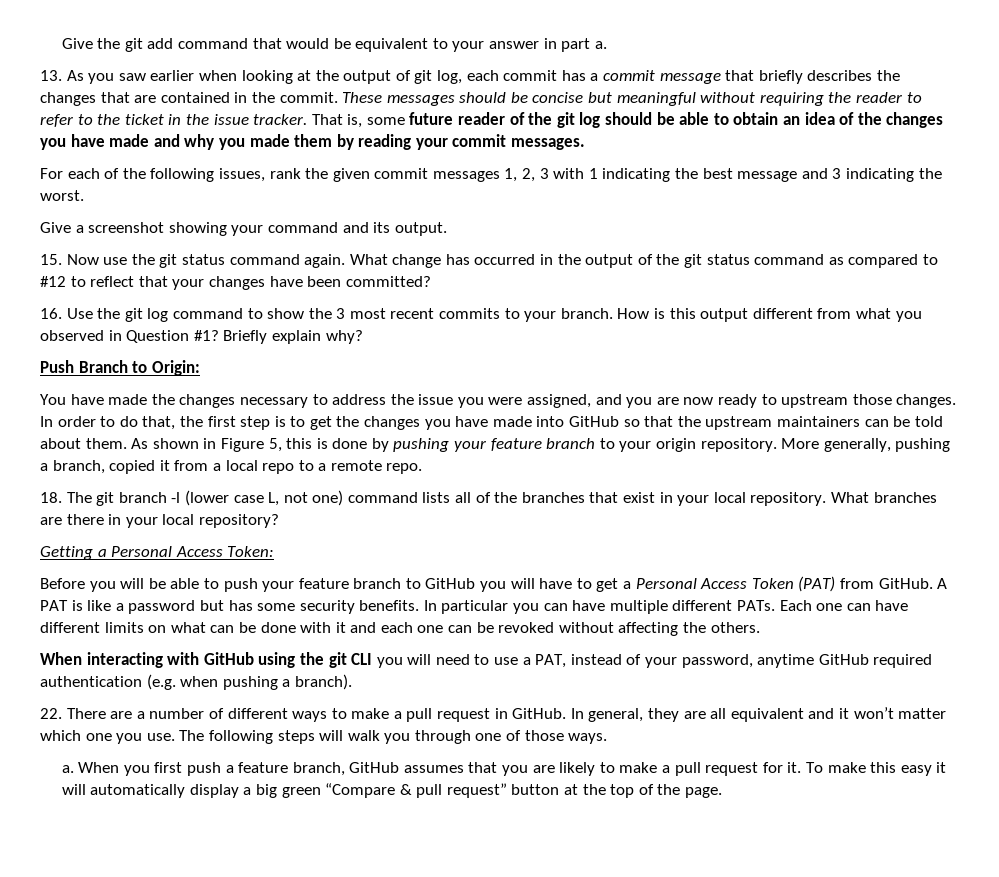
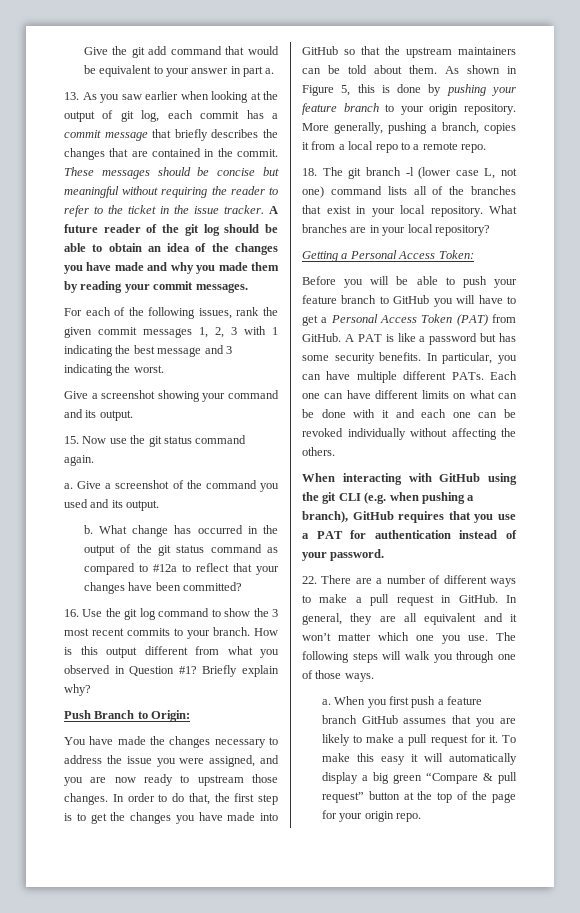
[311,114,405,128] That is, some -> [269,206,278,214] A
(346, 261) none -> [64,480,279,492] [64,499,160,511] [83,525,93,534] // a. Give a screenshot of the command you used and its output. // b.
[40,276,66,287] #12 -> [152,564,177,572] #12a
[109,460,156,474] copied -> [484,123,516,134] copies
[66,514,104,525] there -> (367, 230) none
[441,600,509,614] particular -> [442,352,493,364] particular,
(555, 627) none -> [347,428,406,440] individually
[376,654,933,668] [40,674,352,690] you will need to use a PAT, instead of your password, anytime GitHub required authentication (e.g. when pushing a branch). -> [364,492,475,504] [302,511,516,523] [302,530,517,539] [302,549,385,561] (e.g. when pushing a branch), GitHub requires that you use a PAT for authentication instead of your password.
[292,762,345,776] branch, -> [321,715,357,724] branch
[684,787,722,798] page. -> [491,793,516,803] [321,810,421,822] page for your origin repo.

